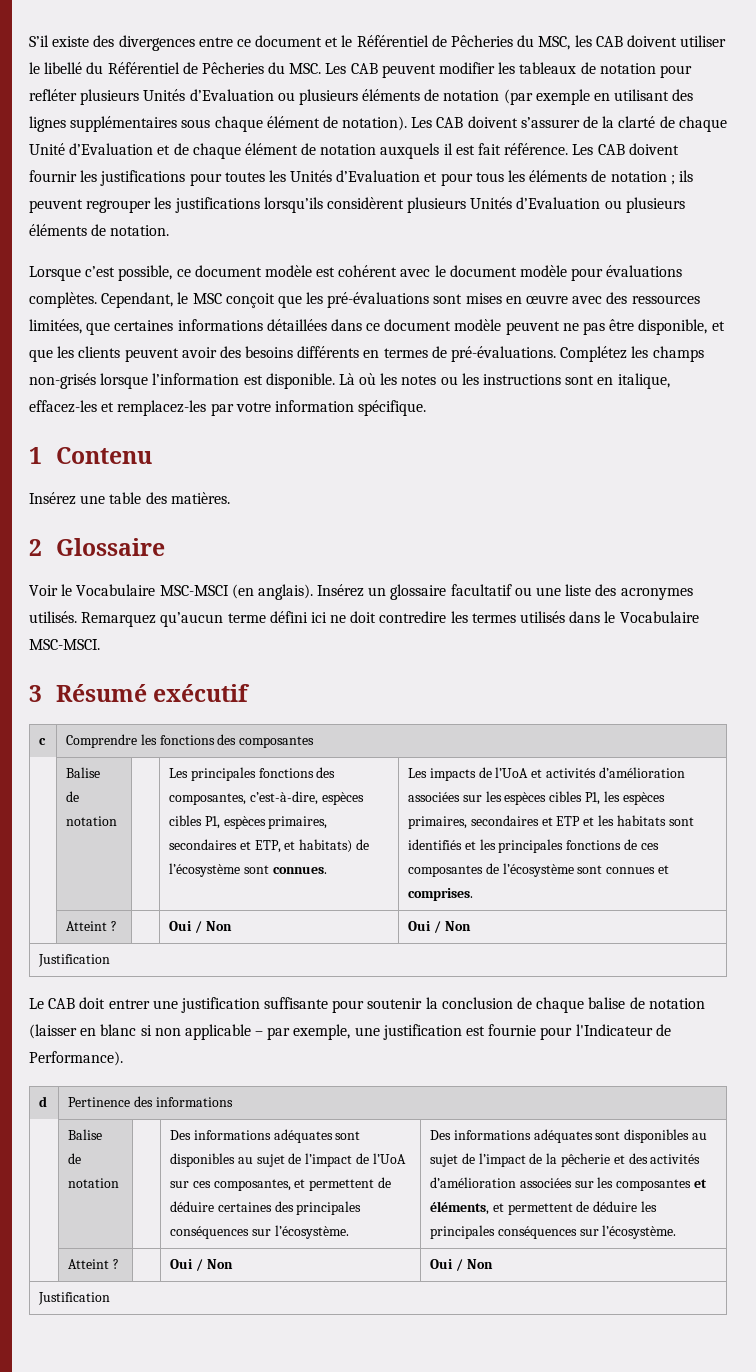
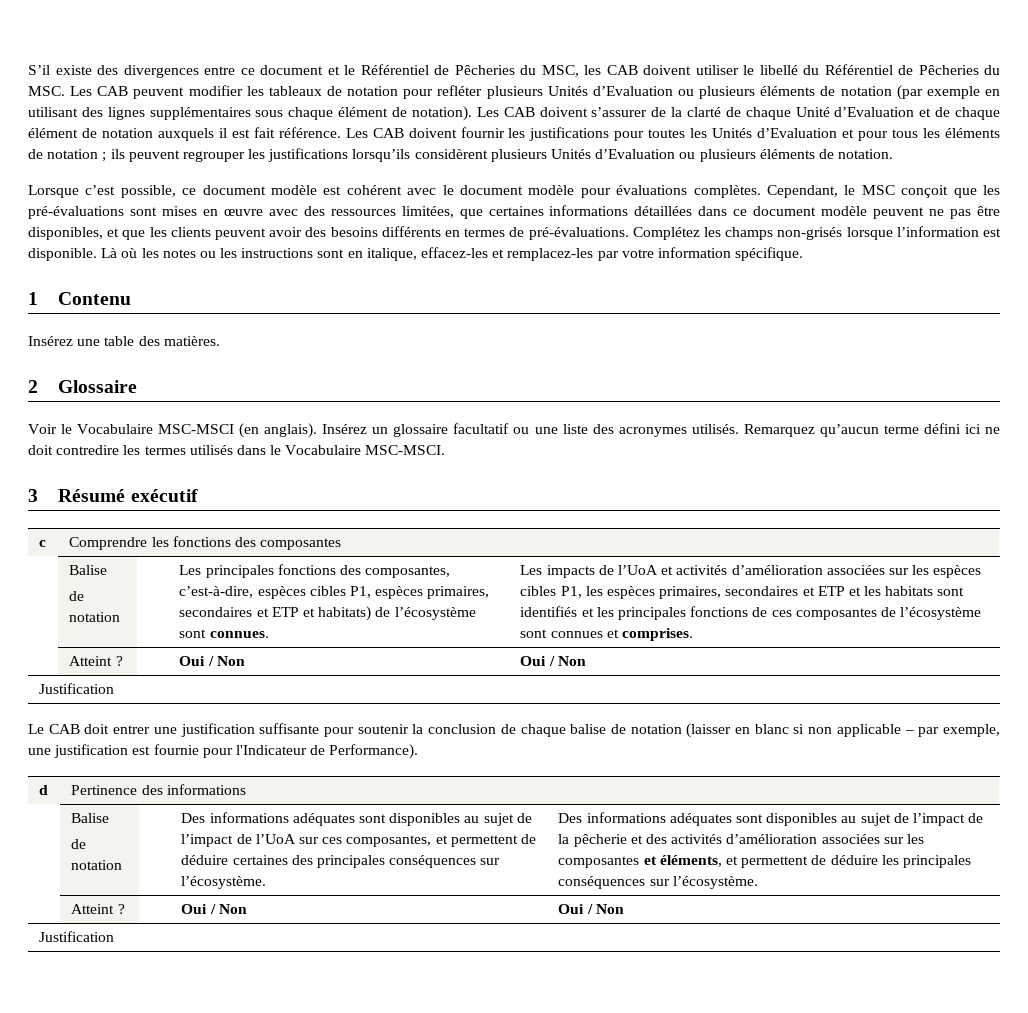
[638,319,708,335] disponible, -> [28,227,103,240] disponibles,
[254,840,281,853] ETP, -> [271,607,299,617] ETP

